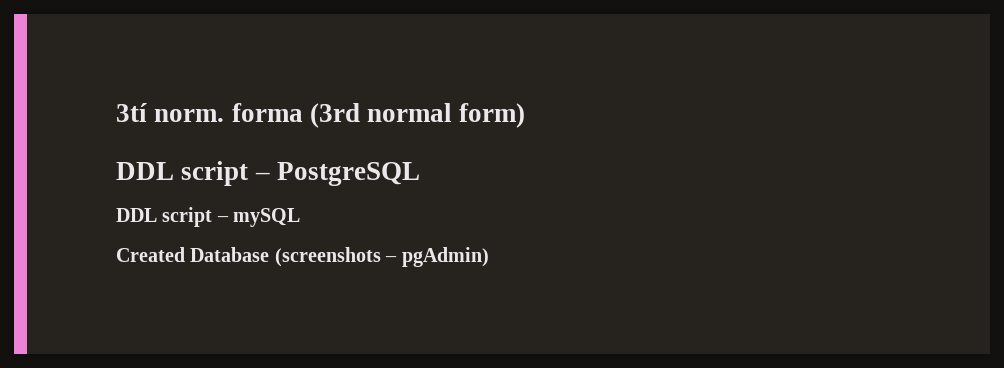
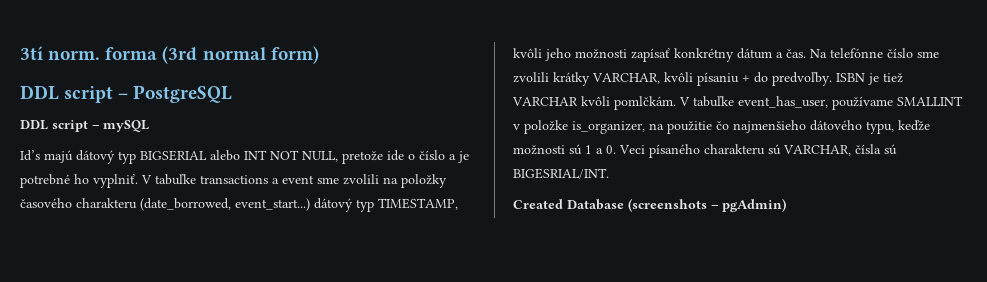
(301, 217) none -> [20,150,469,164] [20,174,447,188] [20,198,458,212] [513,48,939,62] [513,72,903,86] [512,96,963,110] [513,120,930,134] [513,144,897,158] [513,168,609,179] // Id’s majú dátový typ BIGSERIAL alebo INT NOT NULL, pretože ide o číslo a je potrebné ho vyplniť. V tabuľke transactions a event sme zvolili na položky časového charakteru (date_borrowed, event_start...) dátový typ TIMESTAMP, kvôli jeho možnosti zapísať konkrétny dátum a čas. Na telefónne číslo sme zvolili krátky VARCHAR, kvôli písaniu + do predvoľby. ISBN je tiež VARCHAR kvôli pomlčkám. V tabuľke event_has_user, používame SMALLINT v položke is_organizer, na použitie čo najmenšieho dátového typu, keďže možnosti sú 1 a 0. Veci písaného charakteru sú VARCHAR, čísla sú BIGESRIAL/INT.

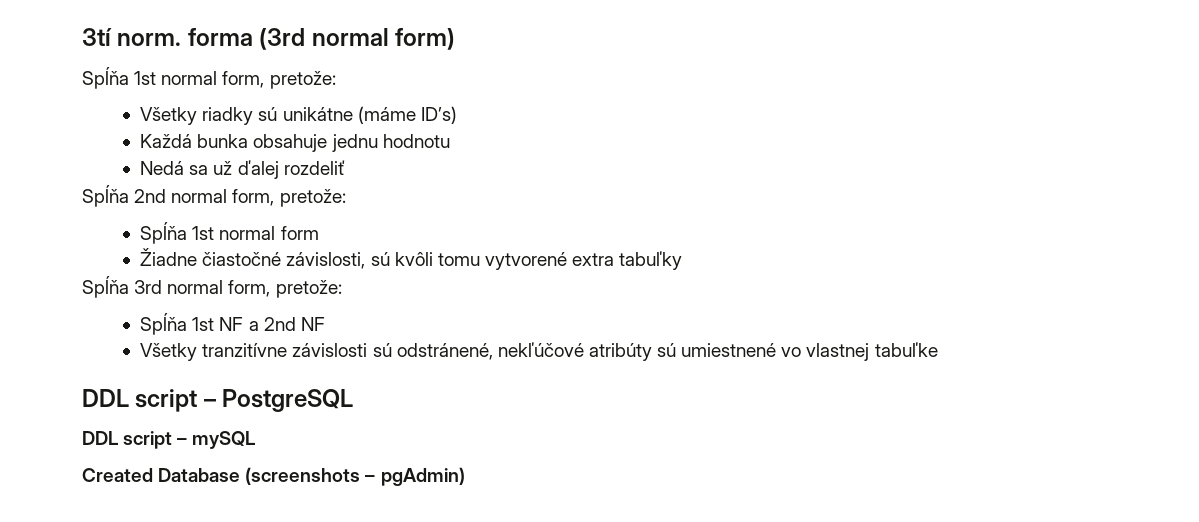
(319, 55) none -> [82,66,336,89] [140,106,457,125] [140,134,450,152] [140,160,345,179] [82,184,346,207] [140,221,319,244] [140,248,683,270] [82,275,342,298] [140,312,325,335] [140,342,938,361] // Spĺňa 1st normal form, pretože: // Všetky riadky sú unikátne (máme ID’s) // Každá bunka obsahuje jednu hodnotu // Nedá sa už ďalej rozdeliť // Spĺňa 2nd normal form, pretože: // Spĺňa 1st normal form // Žiadne čiastočné závislosti, sú kvôli tomu vytvorené extra tabuľky // Spĺňa 3rd normal form, pretože: // Spĺňa 1st NF a 2nd NF // Všetky tranzitívne závislosti sú odstránené, nekľúčové atribúty sú umiestnené vo vlastnej tabuľke
[20,150,469,164] [20,174,447,188] [20,198,458,212] [513,48,939,62] [513,72,903,86] [512,96,963,110] [513,120,930,134] [513,144,897,158] [513,168,609,179] // Id’s majú dátový typ BIGSERIAL alebo INT NOT NULL, pretože ide o číslo a je potrebné ho vyplniť. V tabuľke transactions a event sme zvolili na položky časového charakteru (date_borrowed, event_start...) dátový typ TIMESTAMP, kvôli jeho možnosti zapísať konkrétny dátum a čas. Na telefónne číslo sme zvolili krátky VARCHAR, kvôli písaniu + do predvoľby. ISBN je tiež VARCHAR kvôli pomlčkám. V tabuľke event_has_user, používame SMALLINT v položke is_organizer, na použitie čo najmenšieho dátového typu, keďže možnosti sú 1 a 0. Veci písaného charakteru sú VARCHAR, čísla sú BIGESRIAL/INT. -> (256, 440) none

